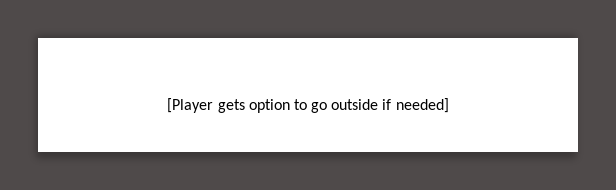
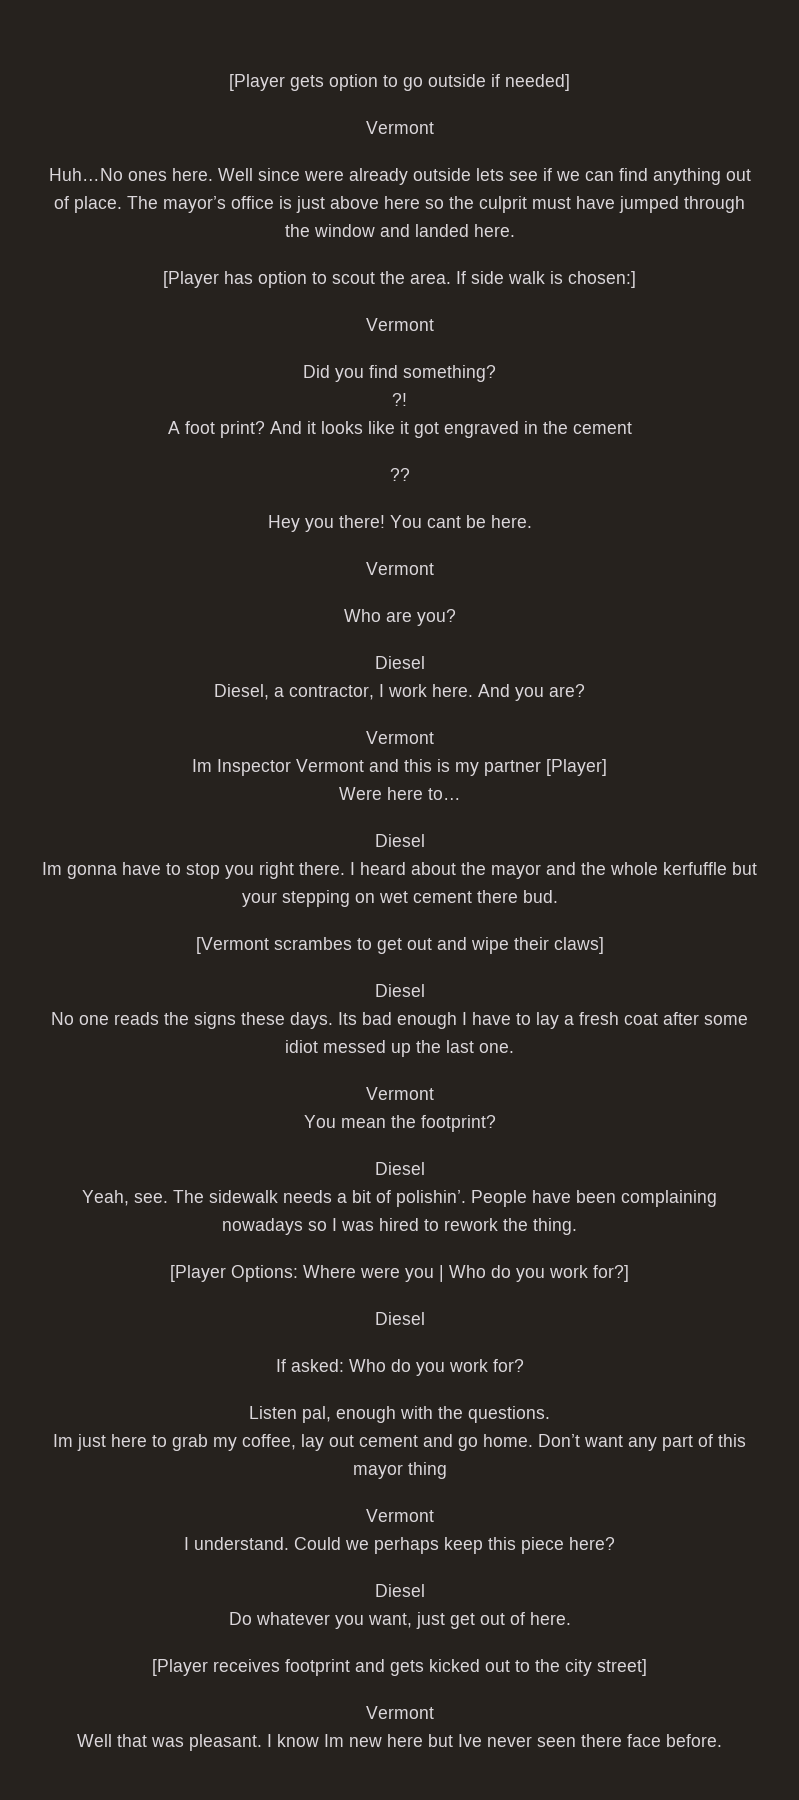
(449, 105) none -> [365,121,434,134] [48,168,751,185] [54,196,745,213] [284,224,515,237] [163,271,636,288] [365,318,434,331] [303,365,496,382] [392,393,407,406] [167,421,632,438] [389,468,410,481] [267,515,532,532] [365,562,434,575] [343,609,456,626] [374,656,425,669] [214,684,585,701] [365,731,434,744] [192,759,607,776] [338,787,461,800] [374,834,425,847] [42,862,757,879] [241,890,558,907] [195,937,604,954] [374,984,425,997] [51,1012,748,1029] [285,1040,514,1057] [365,1087,434,1100] [303,1115,496,1132] [374,1162,425,1175] [82,1190,717,1207] [222,1218,577,1235] [170,1265,629,1282] [374,1312,425,1325] [275,1359,524,1376] [249,1406,550,1423] [53,1434,746,1451] [352,1462,447,1479] [365,1509,434,1522] [184,1537,615,1554] [374,1584,425,1597] [228,1612,571,1629] [152,1659,647,1676] [365,1706,434,1719] [77,1734,722,1751] // Vermont // Huh…No ones here. Well since were already outside lets see if we can find anything out of place. The mayor’s office is just above here so the culprit must have jumped through the window and landed here. // [Player has option to scout the area. If side walk is chosen:] // Vermont // Did you find something? // ?! // A foot print? And it looks like it got engraved in the cement // ?? // Hey you there! You cant be here. // Vermont // Who are you? // Diesel // Diesel, a contractor, I work here. And you are? // Vermont // Im Inspector Vermont and this is my partner [Player] // Were here to… // Diesel // Im gonna have to stop you right there. I heard about the mayor and the whole kerfuffle but your stepping on wet cement there bud. // [Vermont scrambes to get out and wipe their claws] // Diesel // No one reads the signs these days. Its bad enough I have to lay a fresh coat after some idiot messed up the last one. // Vermont // You mean the footprint? // Diesel // Yeah, see. The sidewalk needs a bit of polishin’. People have been complaining nowadays so I was hired to rework the thing. // [Player Options: Where were you | Who do you work for?] // Diesel // If asked: Who do you work for? // Listen pal, enough with the questions. // Im just here to grab my coffee, lay out cement and go home. Don’t want any part of this mayor thing // Vermont // I understand. Could we perhaps keep this piece here? // Diesel // Do whatever you want, just get out of here. // [Player receives footprint and gets kicked out to the city street] // Vermont // Well that was pleasant. I know Im new here but Ive never seen there face before.

